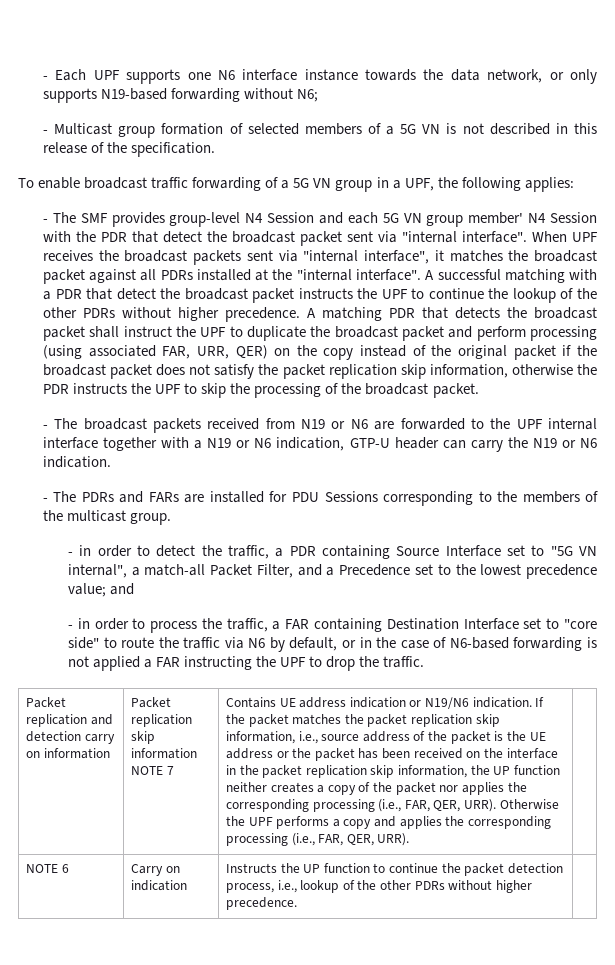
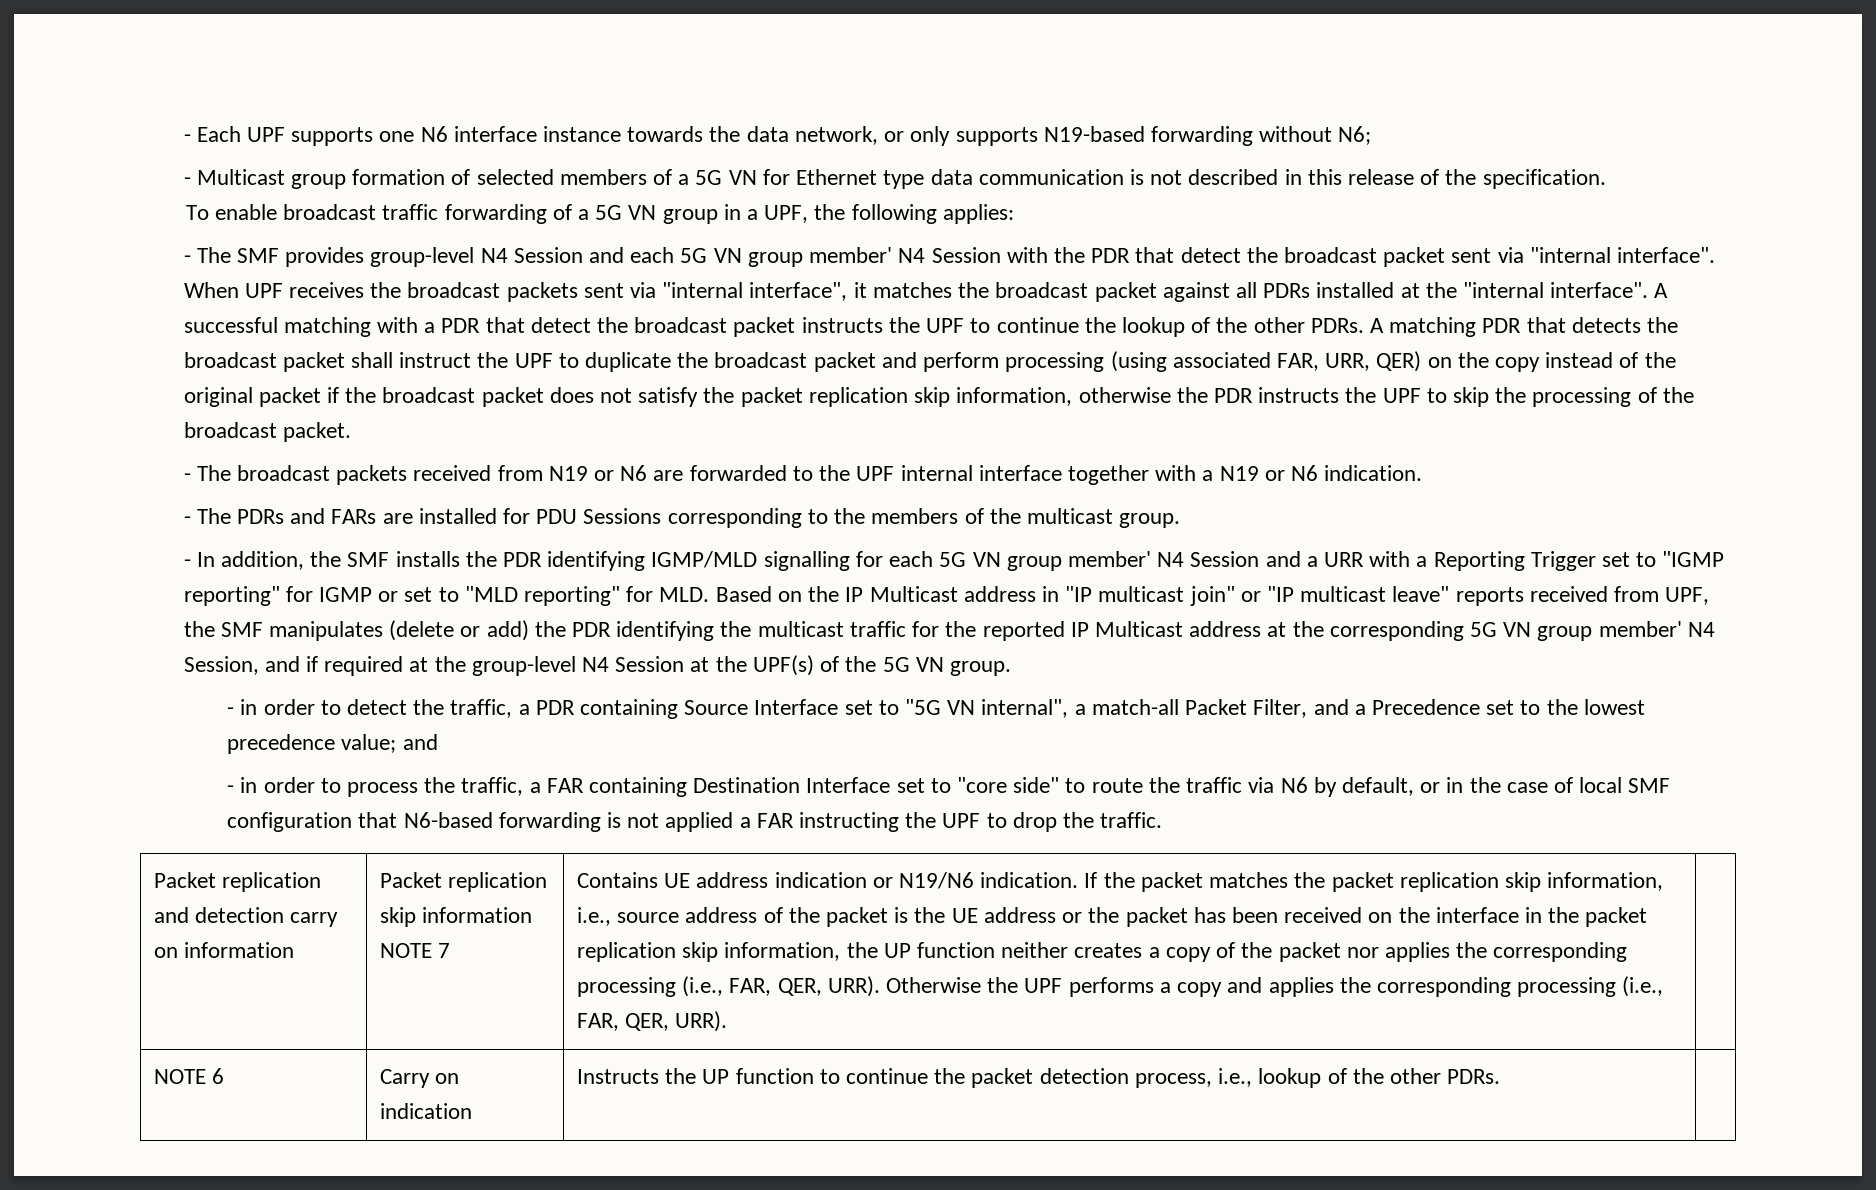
(441, 129) none -> [762,169,1124,189] for Ethernet type data communication
[82,307,300,322] PDRs without higher precedence. -> [1310,318,1364,333] PDRs.
[276,437,597,452] indication, GTP-U header can carry the N19 or N6 -> (1318, 473) none
(172, 519) none -> [183,551,1725,571] [183,586,1710,606] [183,620,1715,641] [183,655,1011,676] // - In addition, the SMF installs the PDR identifying IGMP/MLD signalling for each 5G VN group member' N4 Session and a URR with a Reporting Trigger set to "IGMP reporting" for IGMP or set to "MLD reporting" for MLD. Based on the IP Multicast address in "IP multicast join" or "IP multicast leave" reports received from UPF, the SMF manipulates (delete or add) the PDR identifying the multicast traffic for the reported IP Multicast address at the corresponding 5G VN group member' N4 Session, and if required at the group-level N4 Session at the UPF(s) of the 5G VN group.
(447, 642) none -> [1579,777,1671,793] [227,812,398,832] local SMF configuration that
[414,880,533,893] [225,897,297,910] PDRs without higher precedence. -> [1447,1069,1501,1084] PDRs.

